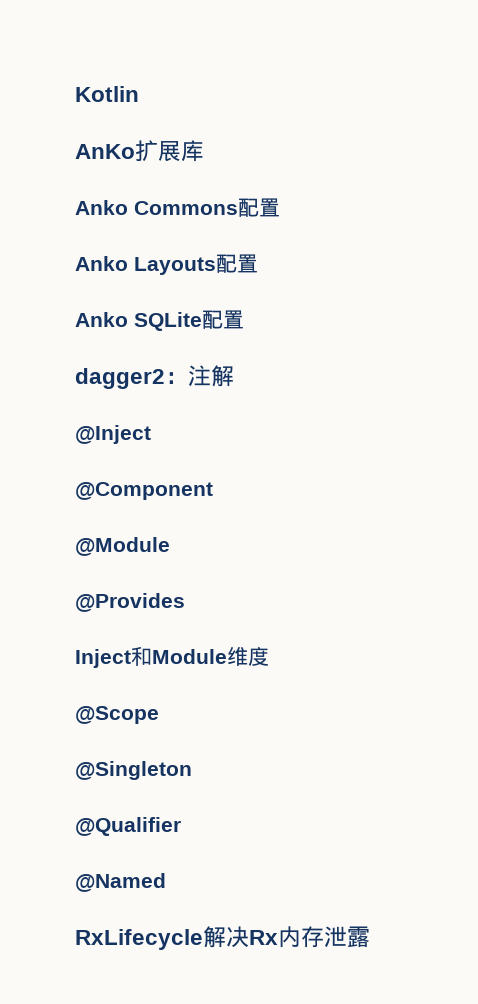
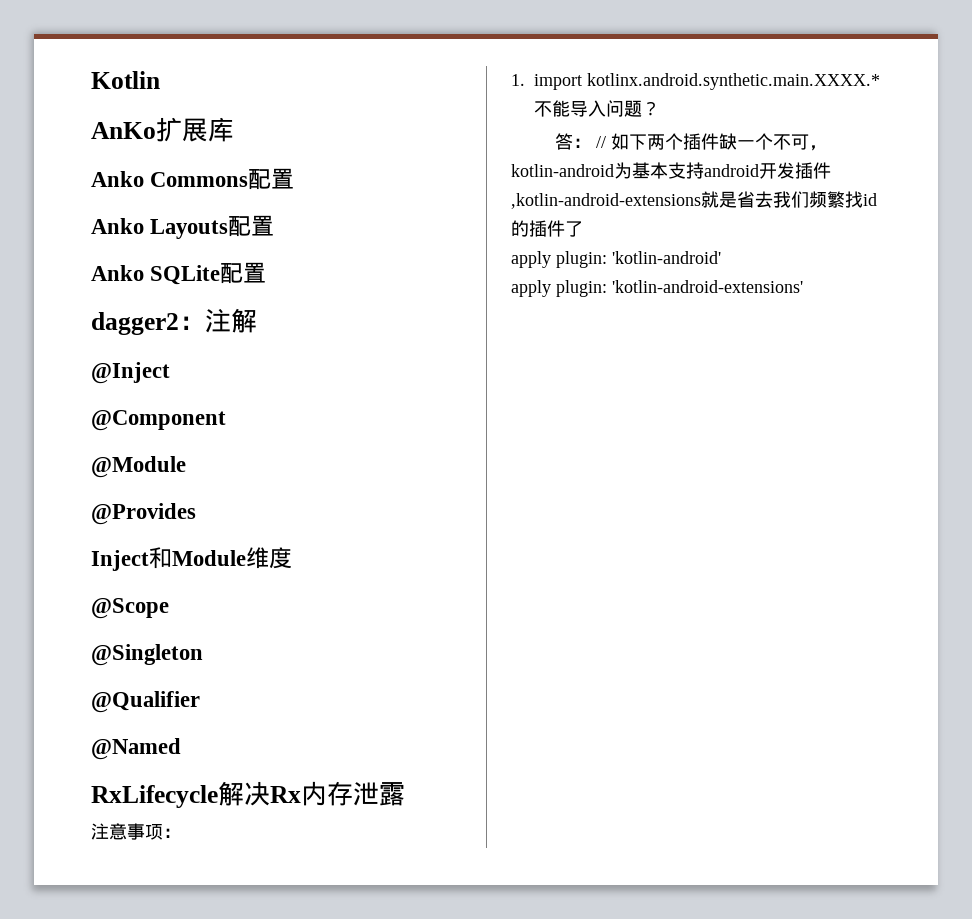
(370, 937) none -> [91,823,181,840] [511,73,880,90] [534,100,660,117] [555,133,828,151] [511,162,831,179] [511,191,877,209] [511,220,583,237] [511,251,721,268] [511,280,803,297] // 注意事项： // 1. import kotlinx.android.synthetic.main.XXXX.*不能导入问题？ // 答： // 如下两个插件缺一个不可，kotlin-android为基本支持android开发插件,kotlin-android-extensions就是省去我们频繁找id的插件了 // apply plugin: 'kotlin-android' // apply plugin: 'kotlin-android-extensions'

